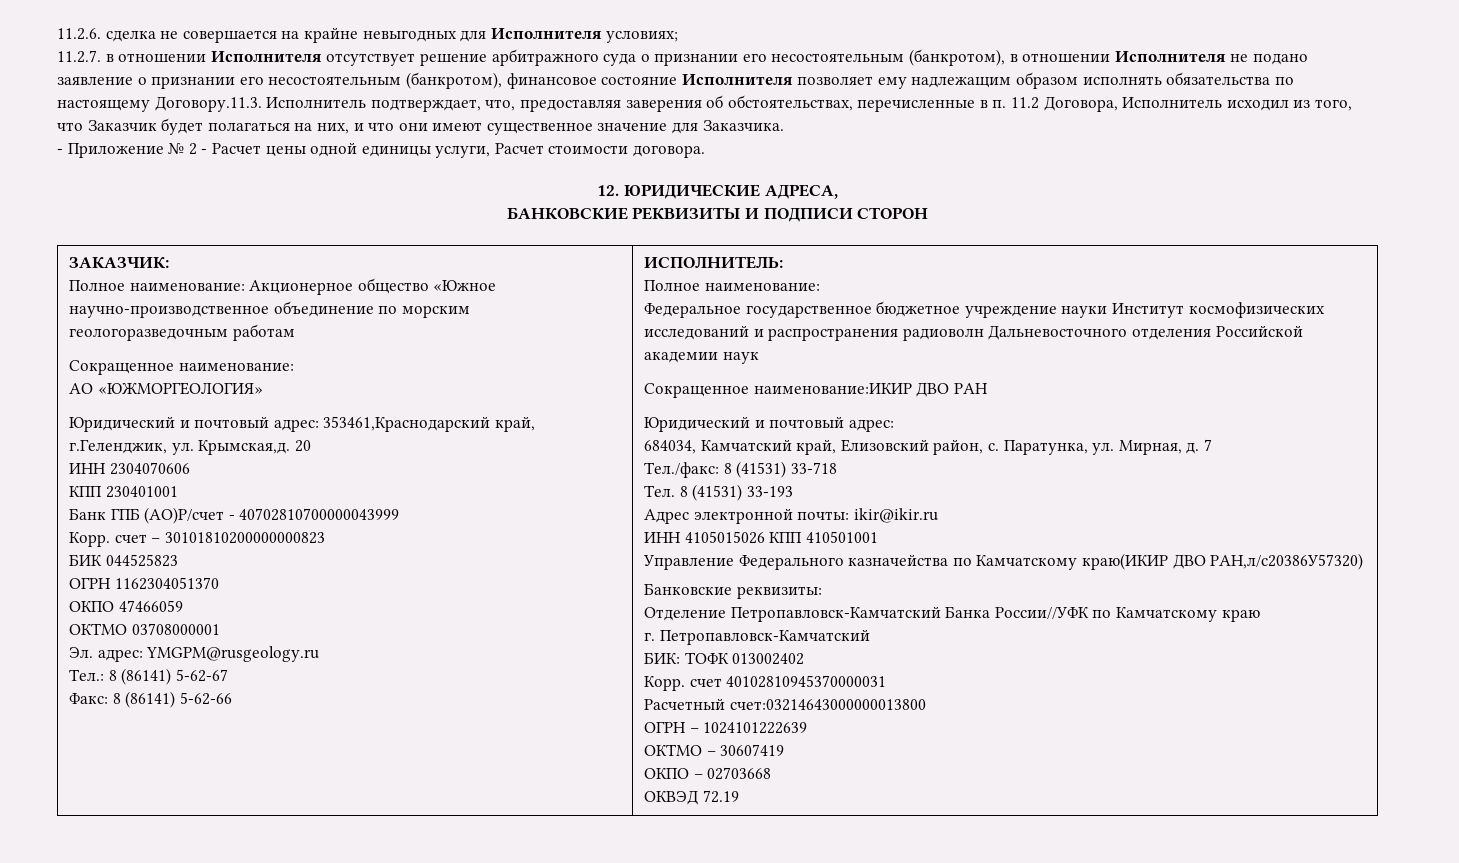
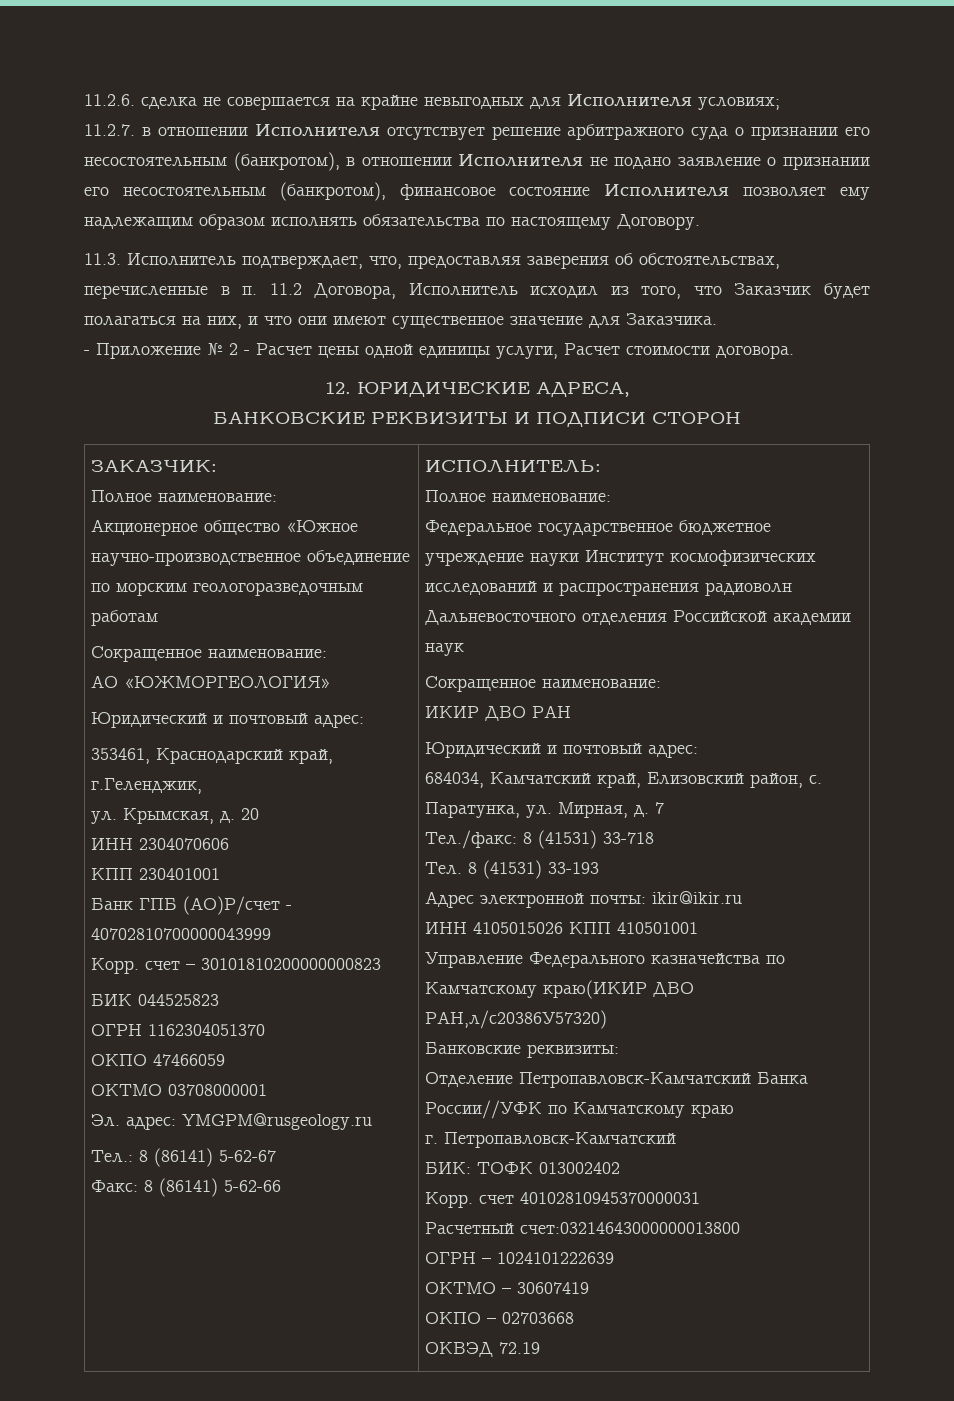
[154,96,262,112] Договору.11.3. -> [617,214,700,230] [84,253,121,265] Договору. // 11.3.
(245, 287) none -> (278, 497) //
[323,416,491,432] 353461,Краснодарский -> [91,748,284,764] // 353461, Краснодарский
[171,440,291,455] ул. Крымская,д. -> [91,808,236,824] // ул. Крымская, д.
[753,383,912,394] наименование:ИКИР -> [542,679,662,688] [425,706,480,718] наименование: // ИКИР

